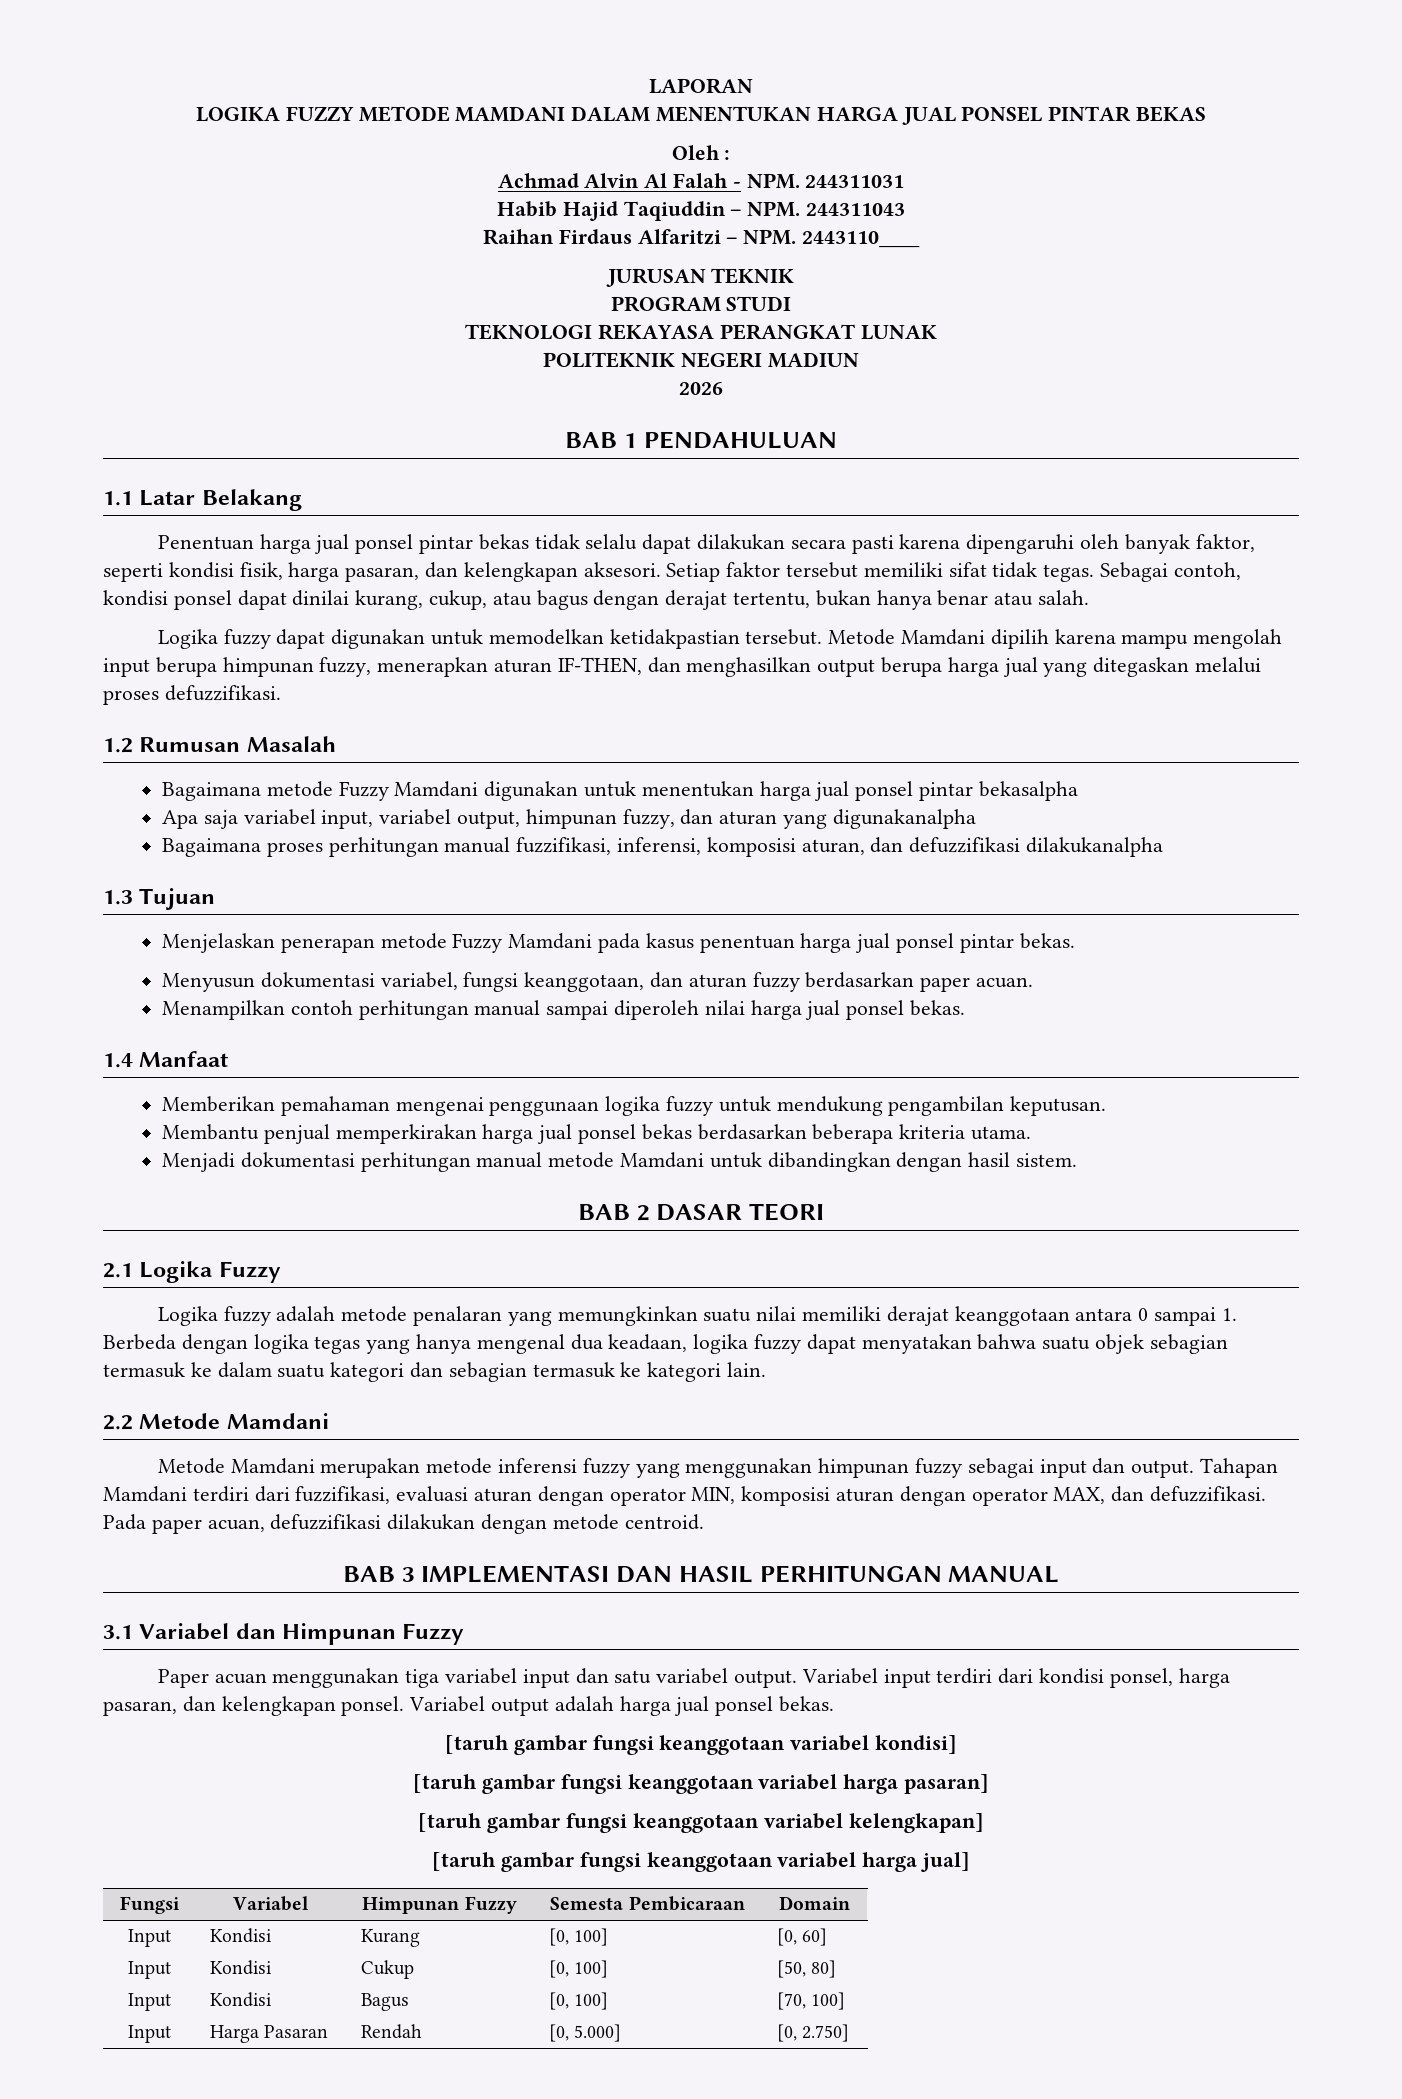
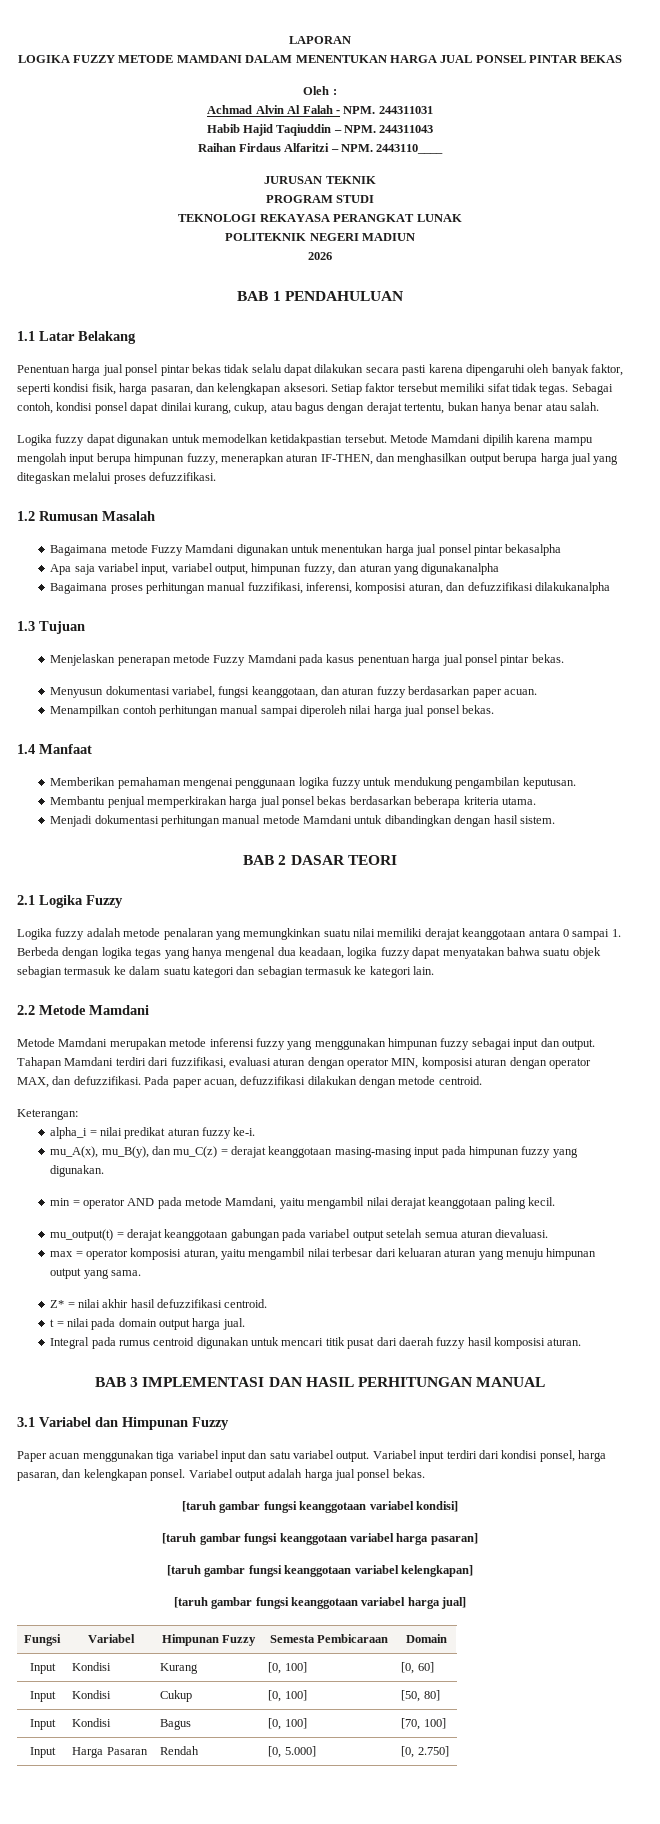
(704, 1522) none -> [17,1109,78,1120] [50,1127,256,1139] [50,1146,578,1158] [50,1165,105,1177] [50,1197,556,1209] [50,1229,549,1241] [50,1248,597,1260] [50,1268,141,1279] [50,1299,268,1308] [50,1318,245,1330] [50,1337,582,1349] // Keterangan: // alpha_i = nilai predikat aturan fuzzy ke-i. // mu_A(x), mu_B(y), dan mu_C(z) = derajat keanggotaan masing-masing input pada himpunan fuzzy yang digunakan. // min = operator AND pada metode Mamdani, yaitu mengambil nilai derajat keanggotaan paling kecil. // mu_output(t) = derajat keanggotaan gabungan pada variabel output setelah semua aturan dievaluasi. // max = operator komposisi aturan, yaitu mengambil nilai terbesar dari keluaran aturan yang menuju himpunan output yang sama. // Z* = nilai akhir hasil defuzzifikasi centroid. // t = nilai pada domain output harga jual. // Integral pada rumus centroid digunakan untuk mencari titik pusat dari daerah fuzzy hasil komposisi aturan.

